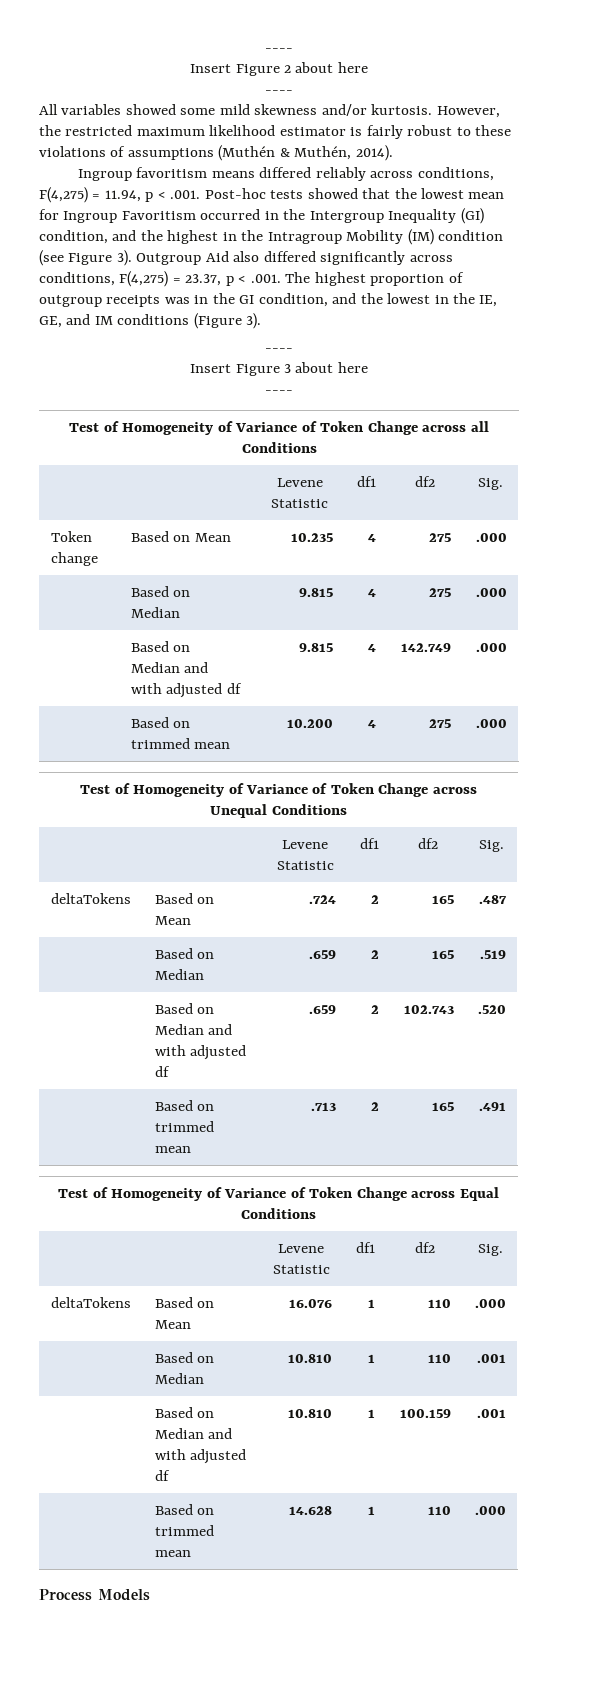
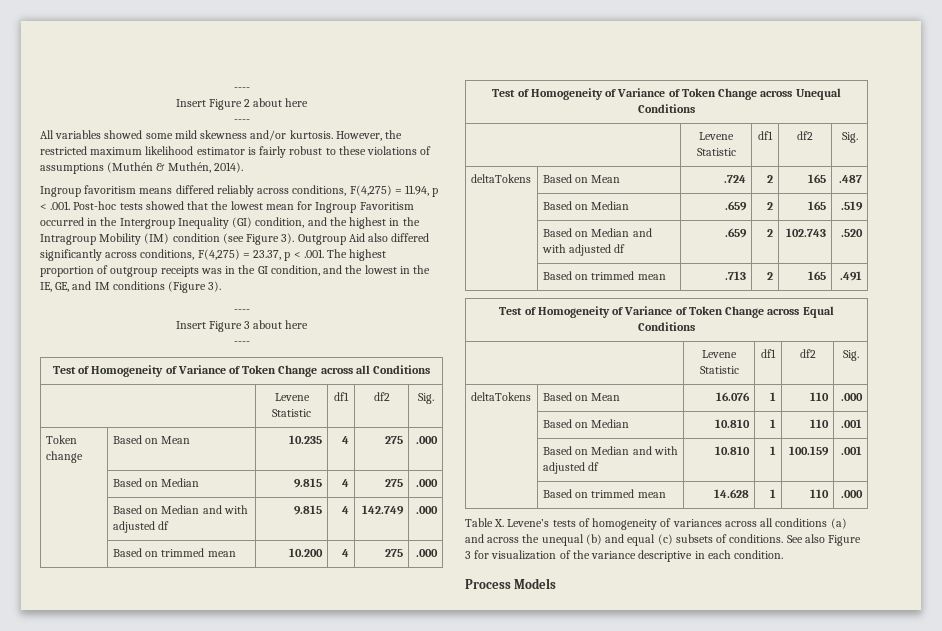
(507, 1510) none -> [465,518,847,530] [465,534,862,546] [465,550,784,562] // Table X. Levene’s tests of homogeneity of variances across all conditions (a) and across the unequal (b) and equal (c) subsets of conditions. See also Figure 3 for visualization of the variance descriptive in each condition.

